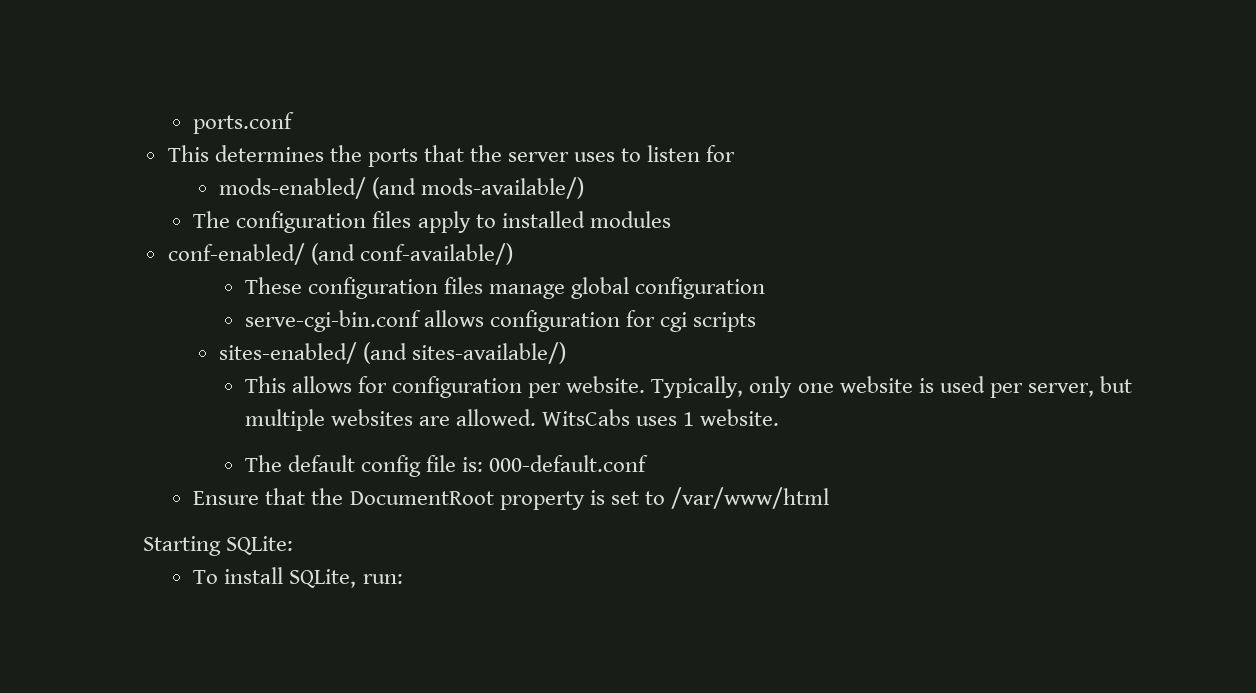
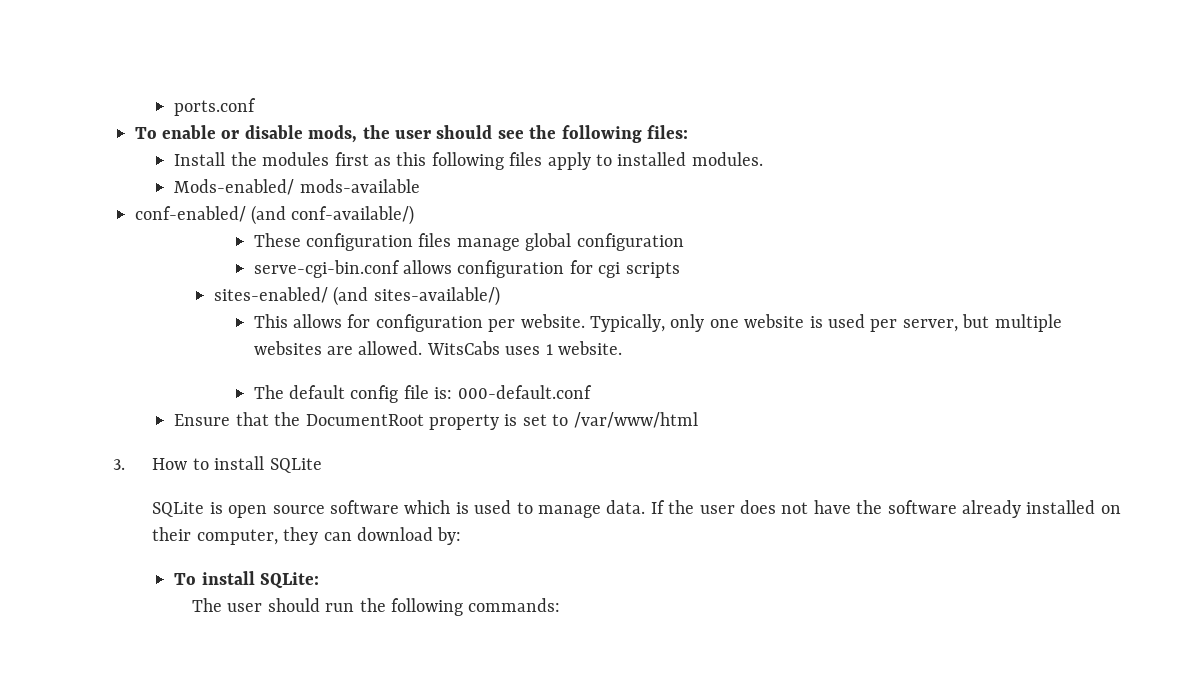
[167,145,736,167] [219,177,585,199] [193,211,367,233] This determines the ports that the server uses to listen for // mods-enabled/ (and mods-available/) // The configuration -> [134,125,689,143] [174,152,504,170] To enable or disable mods, the user should see the following files: // Install the modules first as this following
[589,211,671,228] modules -> [691,152,763,166] [174,179,420,195] modules. // Mods-enabled/ mods-available
[142,536,293,556] [193,567,403,588] Starting SQLite: // To install SQLite, run: -> [112,456,322,473] [152,500,1121,518] [152,527,462,545] [174,571,320,588] [191,598,561,616] 3. How to install SQLite // SQLite is open source software which is used to manage data. If the user does not have the software already installed on their computer, they can download by: // To install SQLite: // The user should run the following commands:

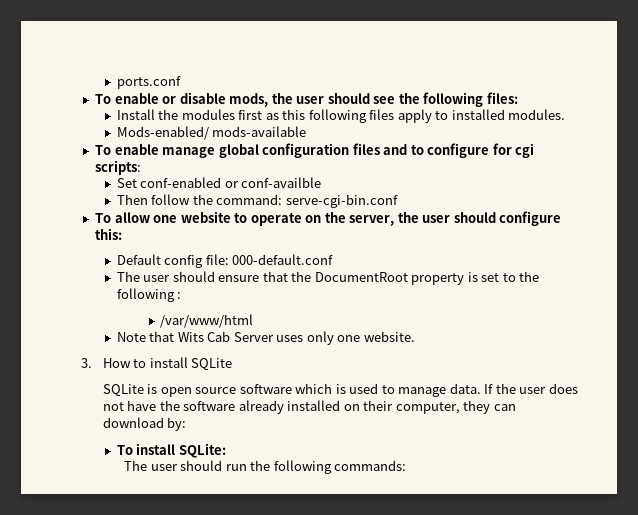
[134,205,415,225] [253,233,684,251] [253,260,680,278] [213,286,500,306] [253,314,1062,332] [253,341,623,355] [253,385,592,403] [174,414,231,426] conf-enabled/ (and conf-available/) // These configuration files manage global configuration // serve-cgi-bin.conf allows configuration for cgi scripts // sites-enabled/ (and sites-available/) // This allows for configuration per website. Typically, only one website is used per server, but multiple websites are allowed. WitsCabs uses 1 website. // The default config file is: 000-default.conf // Ensure -> [95,143,535,158] [95,160,142,175] [116,177,322,188] [116,194,398,208] [95,211,562,226] [95,228,123,240] [116,254,334,268] [116,271,260,282] To enable manage global configuration files and to configure for cgi scripts: // Set conf-enabled or conf-availble // Then follow the command: serve-cgi-bin.conf // To allow one website to operate on the server, the user should configure this: // Default config file: 000-default.conf // The user should ensure
[573,412,698,428] /var/www/html -> [519,271,540,282] [116,288,182,302] [160,314,254,328] [116,331,415,345] the following : // /var/www/html // Note that Wits Cab Server uses only one website.

